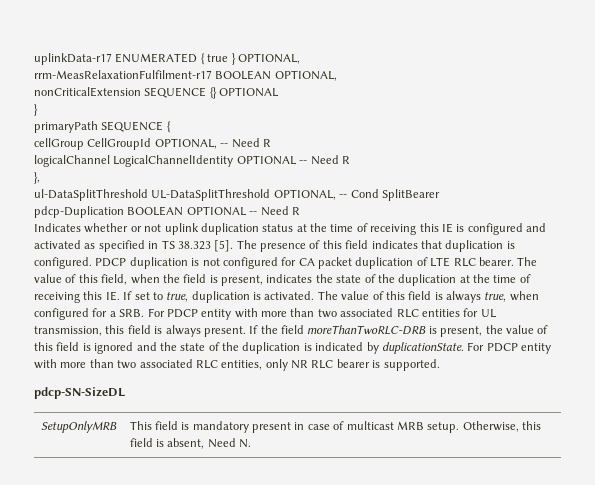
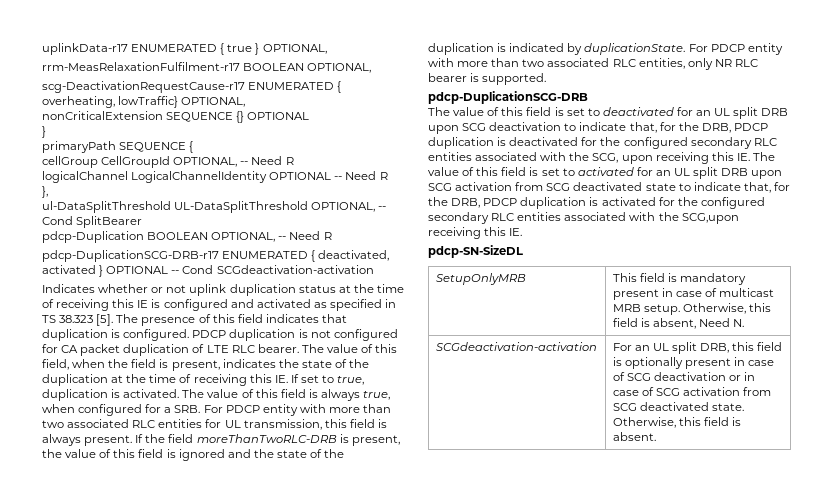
(337, 75) none -> [42,81,342,93] [42,96,246,108] // scg-DeactivationRequestCause-r17 ENUMERATED { overheating, lowTraffic} OPTIONAL,
[186,206,300,216] OPTIONAL -- Need R -> [211,231,332,242] [42,250,390,262] [42,265,374,277] OPTIONAL, -- Need R // pdcp-DuplicationSCG-DRB-r17 ENUMERATED { deactivated, activated } OPTIONAL -- Cond SCGdeactivation-activation
(440, 365) none -> [428,91,588,104] [428,107,789,119] [428,122,768,134] [428,137,777,149] [428,152,775,164] [428,167,783,179] [428,182,790,193] [428,197,765,209] [428,212,739,224] [428,227,523,239] // pdcp-DuplicationSCG-DRB // The value of this field is set to deactivated for an UL split DRB upon SCG deactivation to indicate that, for the DRB, PDCP duplication is deactivated for the configured secondary RLC entities associated with the SCG, upon receiving this IE. The value of this field is set to activated for an UL split DRB upon SCG activation from SCG deactivated state to indicate that, for the DRB, PDCP duplication is activated for the configured secondary RLC entities associated with the SCG,upon receiving this IE.
(252, 443) none -> [435,342,597,351] [612,342,783,354] [612,357,775,369] [612,372,756,381] [612,387,772,396] [612,402,744,411] [612,417,742,428] [612,432,656,441] // SCGdeactivation-activation | For an UL split DRB, this field is optionally present in case of SCG deactivation or in case of SCG activation from SCG deactivated state. Otherwise, this field is absent.

